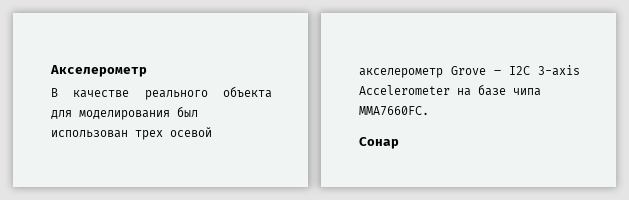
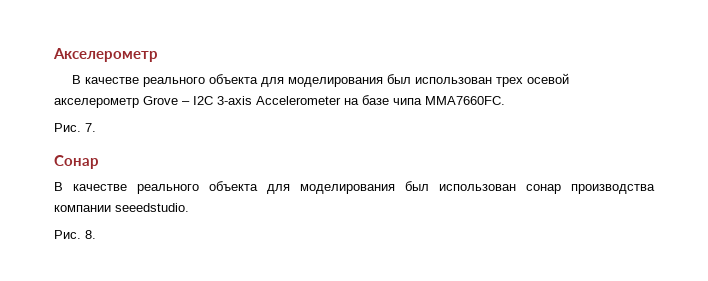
(429, 111) none -> [54,123,96,132] // Рис. 7.
(399, 143) none -> [54,181,655,194] [54,203,189,212] [54,230,96,239] // В качестве реального объекта для моделирования был использован сонар производства компании seeedstudio. // Рис. 8.

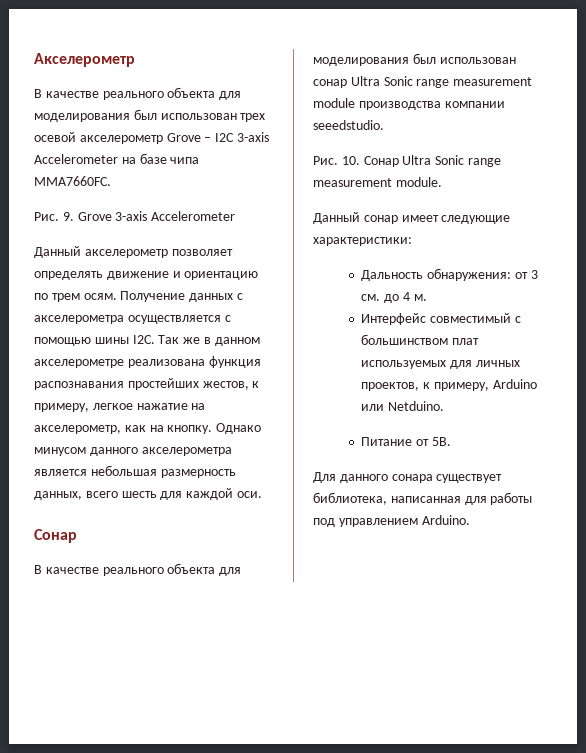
[85,123,96,132] 7. -> [62,211,236,221] [34,246,233,258] [34,271,259,280] [34,291,243,302] [34,315,231,324] [34,335,260,346] [34,356,261,368] [34,378,260,390] [34,403,206,412] [34,423,262,434] [34,447,232,456] [34,465,236,478] [34,488,262,500] 9. Grove 3-axis Accelerometer // Данный акселерометр позволяет определять движение и ориентацию по трем осям. Получение данных с акселерометра осуществляется с помощью шины I2C. Так же в данном акселерометре реализована функция распознавания простейших жестов, к примеру, легкое нажатие на акселерометр, как на кнопку. Однако минусом данного акселерометра является небольшая размерность данных, всего шесть для каждой оси.
(561, 189) none -> [350,76,533,88] [313,98,355,108] Ultra Sonic range measurement module
[85,230,96,239] 8. -> [341,155,501,167] [313,177,442,187] [313,212,511,224] [313,237,412,246] [361,268,538,281] [361,292,427,303] [361,313,521,325] [361,334,480,345] [361,360,520,369] [361,379,537,391] [361,401,445,411] [361,437,451,446] [313,472,503,483] [313,492,533,505] [313,515,470,527] 10. Сонар Ultra Sonic range measurement module. // Данный сонар имеет следующие характеристики: // Дальность обнаружения: от 3 см. до 4 м. // Интерфейс совместимый с большинством плат используемых для личных проектов, к примеру, Arduino или Netduino. // Питание от 5В. // Для данного сонара существует библиотека, написанная для работы под управлением Arduino.

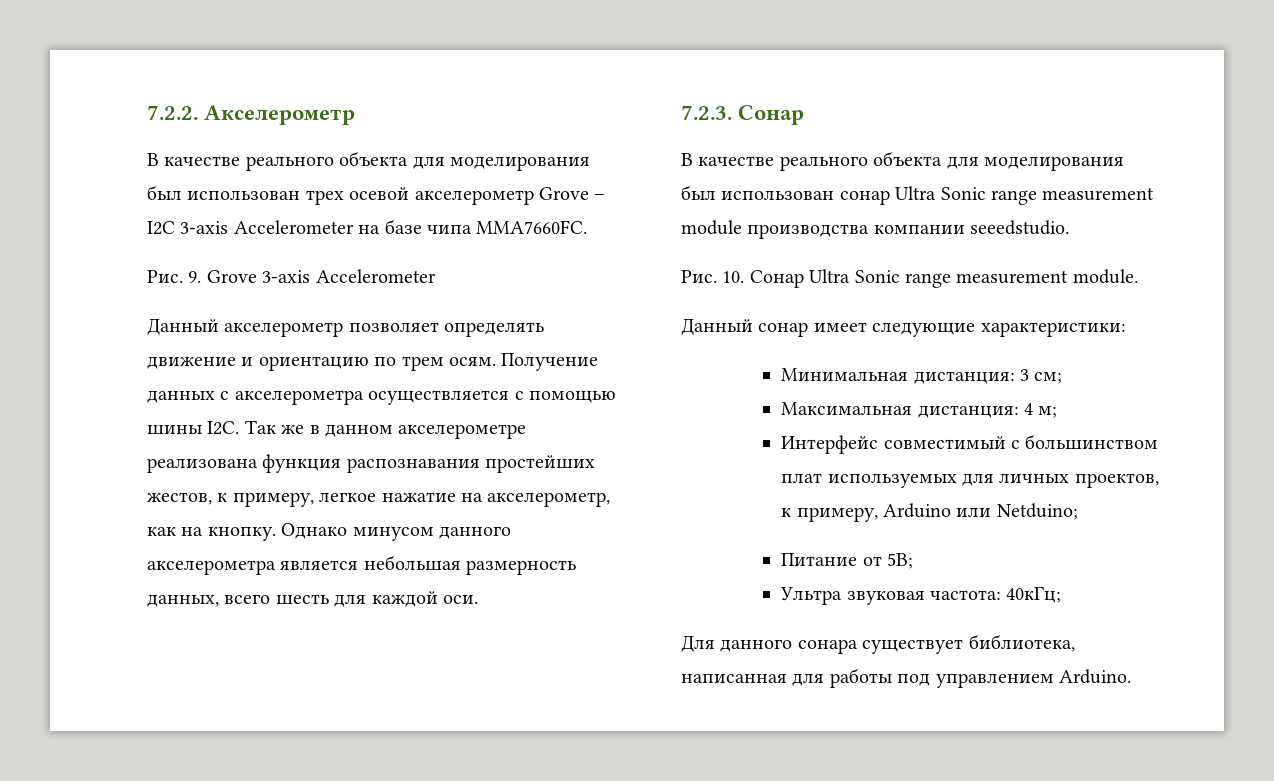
(34, 60) none -> [147,105,198,120] 7.2.2.
(262, 494) none -> [681,105,732,120] 7.2.3.
[361,268,538,281] [361,292,427,303] Дальность обнаружения: от 3 см. до 4 м. -> [781,368,1063,384] [781,402,1058,418] Минимальная дистанция: 3 см; // Максимальная дистанция: 4 м;
[388,401,445,411] Netduino. -> [996,503,1078,520] Netduino;
[431,437,451,446] 5В. -> [886,553,913,569] [780,586,1062,605] 5В; // Ультра звуковая частота: 40кГц;

